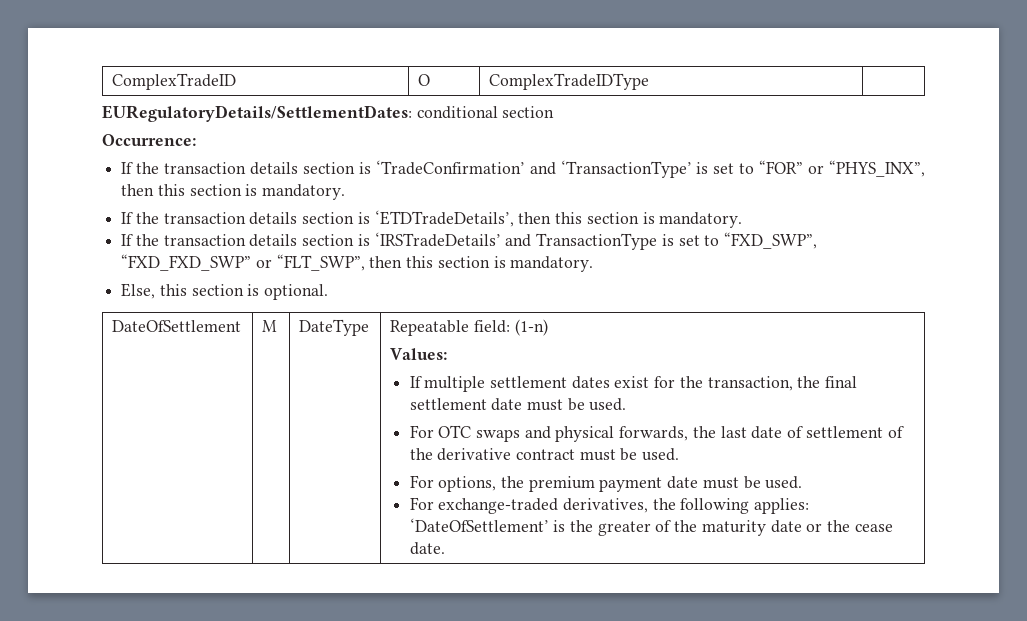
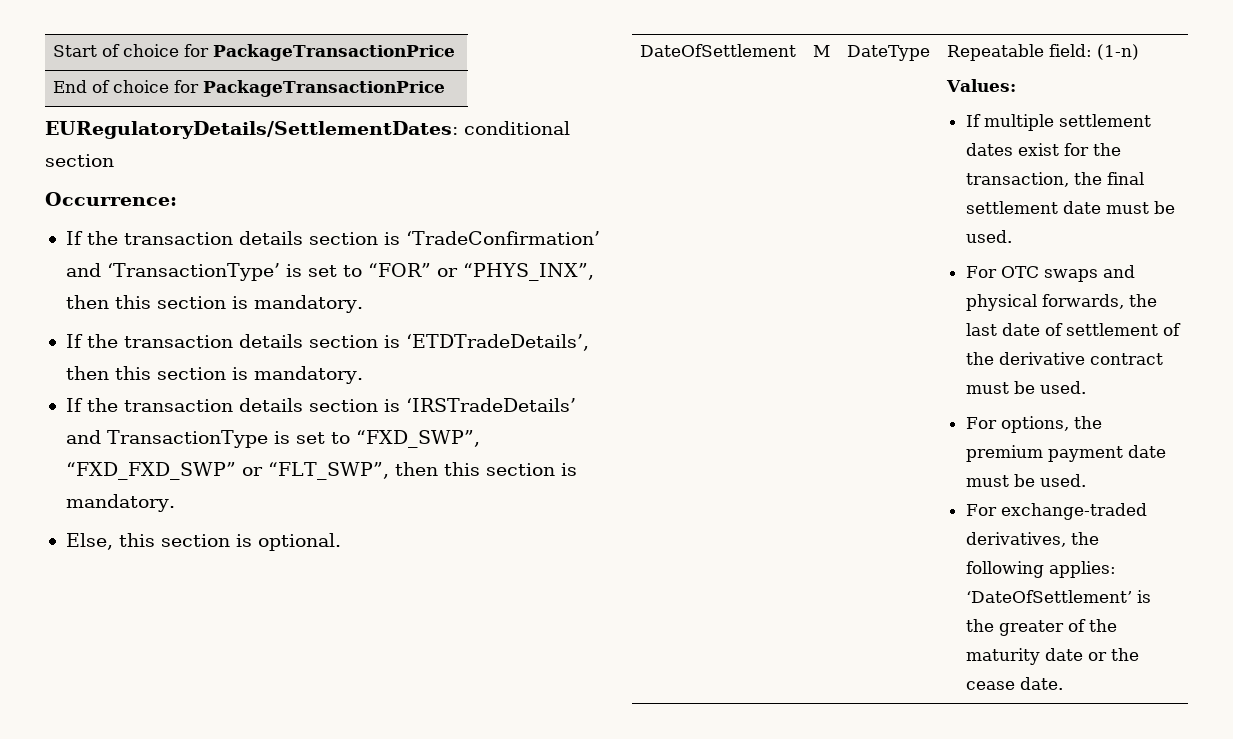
[112,73,237,90] [418,74,431,86] [489,73,650,90] ComplexTradeID | O | ComplexTradeIDType | -> [53,44,456,61] [53,80,446,97] Start of choice for PackageTransactionPrice // End of choice for PackageTransactionPrice

